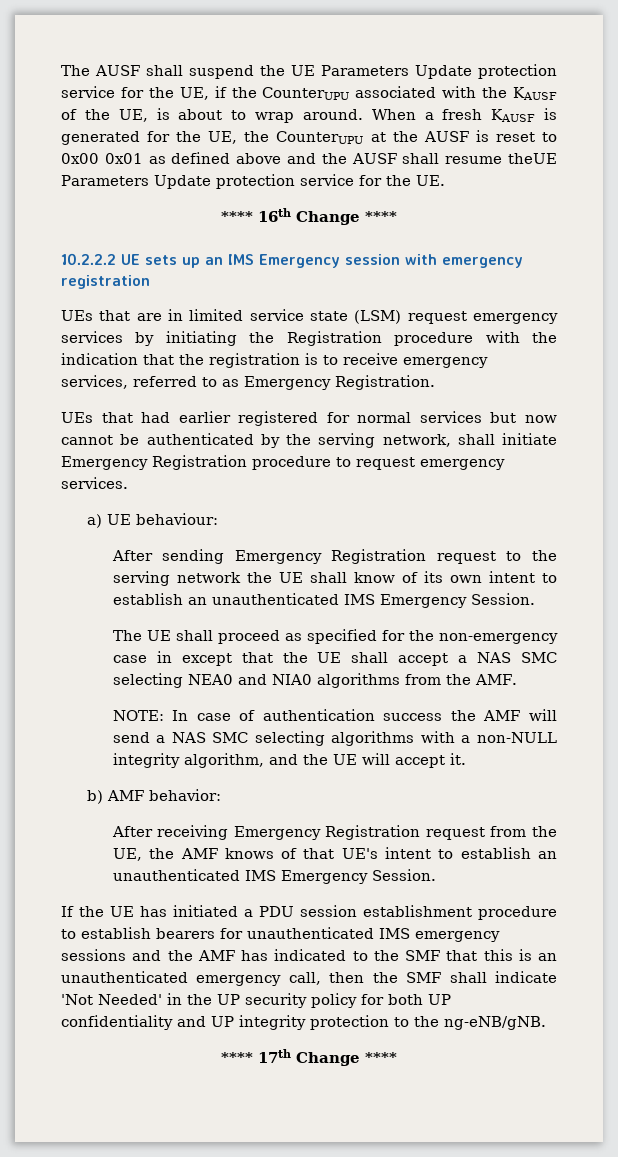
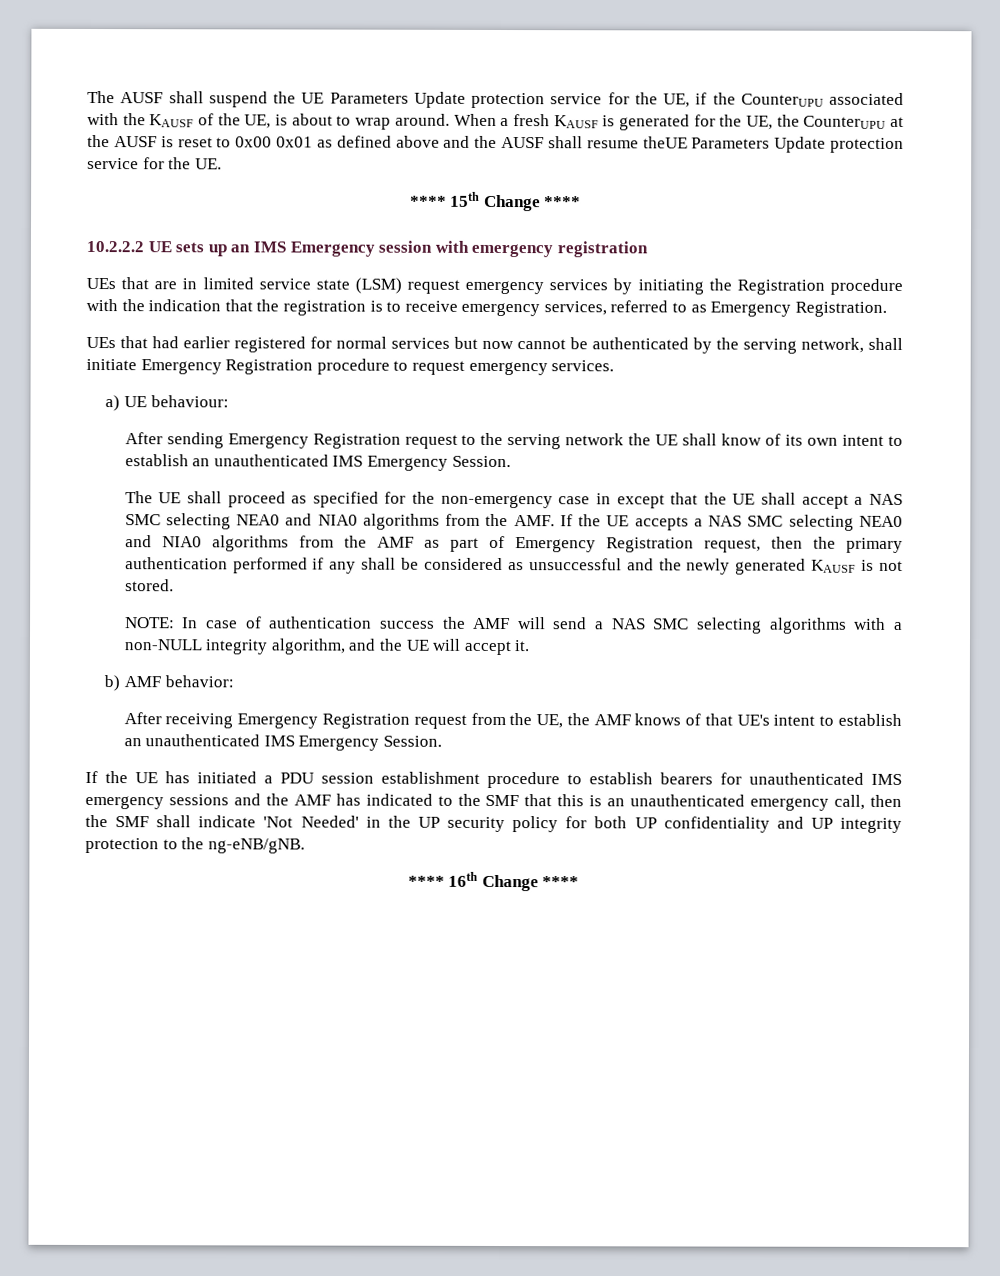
[258,208,291,222] 16th -> [450,191,481,207] 15th
(517, 679) none -> [559,514,904,531] [124,535,904,553] [124,557,904,575] [124,579,174,592] If the UE accepts a NAS SMC selecting NEA0 and NIA0 algorithms from the AMF as part of Emergency Registration request, then the primary authentication performed if any shall be considered as unsuccessful and the newly generated KAUSF is not stored.
[258,1049,291,1063] 17th -> [448,871,479,887] 16th

